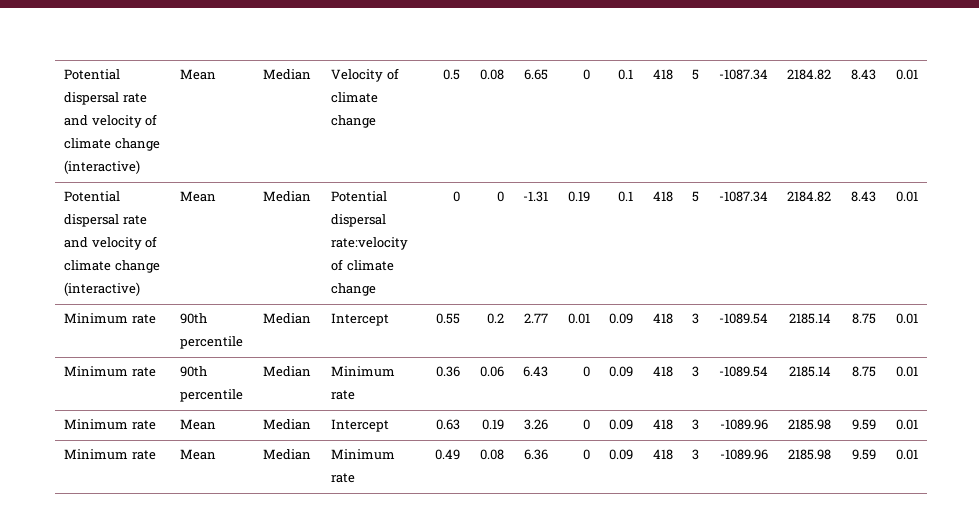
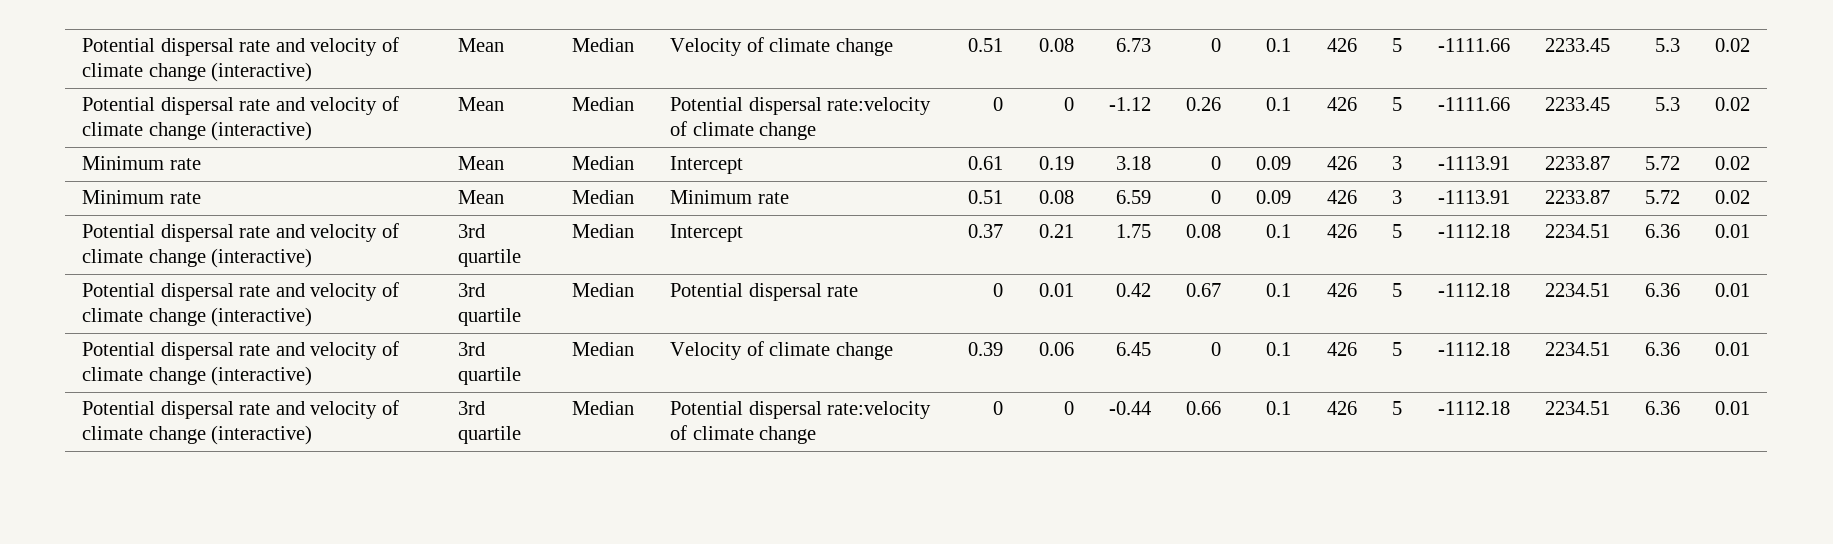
[442,69,460,80] [479,69,504,80] [523,69,548,80] [582,69,590,80] [617,69,633,80] [652,69,673,80] [691,69,699,80] [718,69,768,80] [786,69,831,80] [850,69,876,80] [895,69,918,80] 0.5 | 0.08 | 6.65 | 0 | 0.1 | 418 | 5 | -1087.34 | 2184.82 | 8.43 | 0.01 -> [967,38,1003,52] [1038,38,1074,52] [1115,38,1151,52] [1210,38,1221,52] [1265,38,1291,52] [1326,38,1357,52] [1391,38,1402,52] [1437,38,1510,52] [1544,38,1610,52] [1654,38,1680,52] [1714,38,1750,52] 0.51 | 0.08 | 6.73 | 0 | 0.1 | 426 | 5 | -1111.66 | 2233.45 | 5.3 | 0.02
[522,191,548,202] [567,191,590,202] [617,191,633,202] [652,191,673,202] [691,191,699,202] [718,191,768,202] [786,191,831,202] [850,191,876,202] [895,191,918,202] [64,313,156,324] [180,313,208,324] [180,336,244,349] [263,313,312,324] [331,313,390,326] [435,313,460,324] [486,313,504,324] [523,313,548,323] [567,313,590,324] [608,313,633,324] [652,313,673,324] [691,313,699,324] [718,313,768,324] [788,313,831,324] [851,313,876,324] [895,313,918,324] [64,366,156,377] [180,366,208,377] [180,389,244,402] [263,366,312,377] [331,366,396,377] [331,390,356,400] [435,366,460,377] [479,366,504,377] [522,366,548,377] [582,366,590,377] [608,366,633,377] [652,366,673,377] [691,366,699,377] [718,366,768,377] [788,366,831,377] [851,366,876,377] [895,366,918,377] -1.31 | 0.19 | 0.1 | 418 | 5 | -1087.34 | 2184.82 | 8.43 | 0.01 // Minimum rate | 90th percentile | Median | Intercept | 0.55 | 0.2 | 2.77 | 0.01 | 0.09 | 418 | 3 | -1089.54 | 2185.14 | 8.75 | 0.01 // Minimum rate | 90th percentile | Median | Minimum rate | 0.36 | 0.06 | 6.43 | 0 | 0.09 | 418 | 3 | -1089.54 | 2185.14 | 8.75 | 0.01 -> [1108,97,1151,111] [1185,97,1221,111] [1265,97,1291,111] [1326,97,1357,111] [1391,97,1402,111] [1437,97,1510,111] [1544,97,1610,111] [1654,97,1680,111] [1714,97,1750,111] -1.12 | 0.26 | 0.1 | 426 | 5 | -1111.66 | 2233.45 | 5.3 | 0.02
[435,419,460,430] [481,419,504,430] [523,419,548,430] [582,419,590,430] [608,419,633,430] [652,419,673,430] [691,419,699,430] [719,419,768,430] [787,419,831,430] [851,419,876,430] [895,419,918,430] 0.63 | 0.19 | 3.26 | 0 | 0.09 | 418 | 3 | -1089.96 | 2185.98 | 9.59 | 0.01 -> [967,156,1003,170] [1038,156,1074,170] [1115,156,1151,170] [1210,156,1221,170] [1255,156,1291,170] [1326,156,1357,170] [1391,156,1402,170] [1437,156,1510,170] [1544,156,1610,170] [1644,156,1680,170] [1714,156,1750,170] 0.61 | 0.19 | 3.18 | 0 | 0.09 | 426 | 3 | -1113.91 | 2233.87 | 5.72 | 0.02
[434,449,460,460] [479,449,504,460] [523,449,548,460] [582,449,590,460] [608,449,633,460] [652,449,673,460] [691,449,699,460] [719,449,768,460] [787,449,831,460] [851,449,876,460] 0.49 | 0.08 | 6.36 | 0 | 0.09 | 418 | 3 | -1089.96 | 2185.98 | 9.59 -> [967,190,1003,204] [1038,190,1074,204] [1115,190,1151,204] [1210,190,1221,204] [1255,190,1291,204] [1326,190,1357,204] [1391,190,1402,204] [1437,190,1510,204] [1544,190,1610,204] [1644,190,1680,204] [1714,190,1750,204] [82,223,399,242] [82,248,313,268] [458,224,486,238] [458,249,522,267] [572,224,635,238] [670,224,744,242] [967,224,1003,238] [1038,224,1074,238] [1115,224,1151,238] [1185,224,1221,238] [1265,224,1291,238] [1326,224,1357,238] [1391,224,1402,238] [1437,224,1510,238] [1544,224,1610,238] [1644,224,1680,238] [1714,224,1750,238] [82,282,399,301] [82,307,313,327] [458,283,486,297] [458,308,522,326] [572,283,635,297] [670,283,859,301] [992,283,1003,297] [1038,283,1074,297] [1115,283,1151,297] [1185,283,1221,297] [1265,283,1291,297] [1326,283,1357,297] [1391,283,1402,297] [1437,283,1510,297] [1544,283,1610,297] [1644,283,1680,297] [1714,283,1750,297] [82,341,399,360] [82,366,313,386] [458,342,486,356] [458,367,522,385] [572,342,635,356] [670,341,893,360] [967,342,1003,356] [1038,342,1074,356] [1115,342,1151,356] [1210,342,1221,356] [1265,342,1291,356] [1326,342,1357,356] [1391,342,1402,356] [1437,342,1510,356] [1544,342,1610,356] [1644,342,1680,356] [1714,342,1750,356] [82,400,399,419] [82,425,313,445] [458,401,486,415] [458,426,522,444] [572,401,635,415] [670,401,932,419] [670,425,817,444] [992,401,1003,415] [1063,401,1074,415] [1108,401,1151,415] [1185,401,1221,415] [1265,401,1291,415] [1326,401,1357,415] [1391,401,1402,415] [1437,401,1510,415] [1544,401,1610,415] [1644,401,1680,415] 0.51 | 0.08 | 6.59 | 0 | 0.09 | 426 | 3 | -1113.91 | 2233.87 | 5.72 | 0.02 // Potential dispersal rate and velocity of climate change (interactive) | 3rd quartile | Median | Intercept | 0.37 | 0.21 | 1.75 | 0.08 | 0.1 | 426 | 5 | -1112.18 | 2234.51 | 6.36 | 0.01 // Potential dispersal rate and velocity of climate change (interactive) | 3rd quartile | Median | Potential dispersal rate | 0 | 0.01 | 0.42 | 0.67 | 0.1 | 426 | 5 | -1112.18 | 2234.51 | 6.36 | 0.01 // Potential dispersal rate and velocity of climate change (interactive) | 3rd quartile | Median | Velocity of climate change | 0.39 | 0.06 | 6.45 | 0 | 0.1 | 426 | 5 | -1112.18 | 2234.51 | 6.36 | 0.01 // Potential dispersal rate and velocity of climate change (interactive) | 3rd quartile | Median | Potential dispersal rate:velocity of climate change | 0 | 0 | -0.44 | 0.66 | 0.1 | 426 | 5 | -1112.18 | 2234.51 | 6.36

